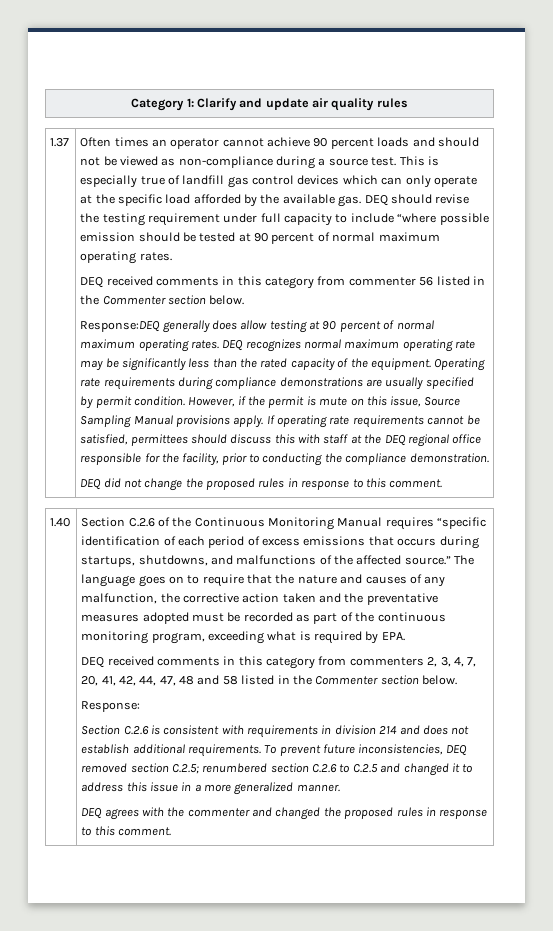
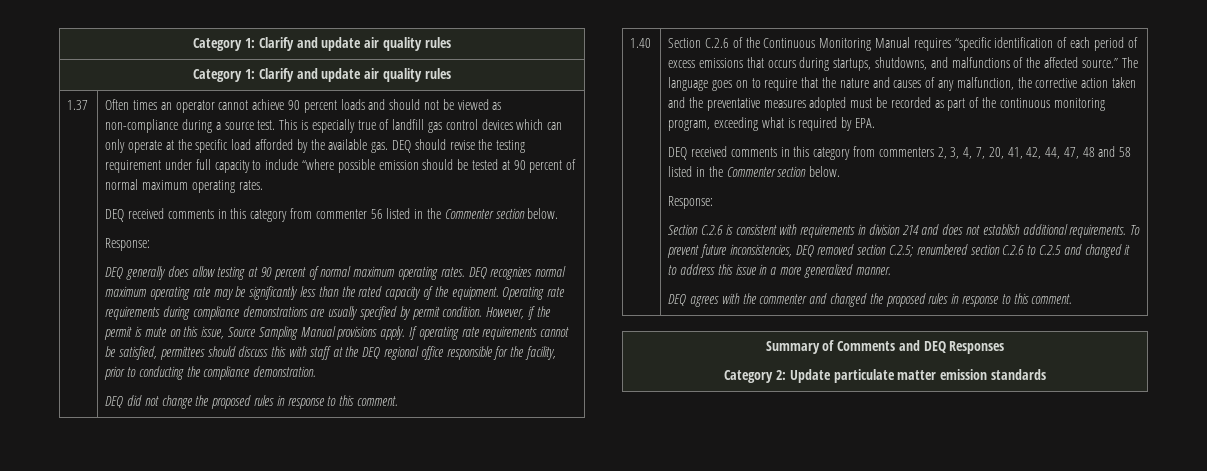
[131,98,408,111] Category 1: Clarify and update air quality rules -> [193,37,451,51] [193,68,451,82] Category 1: Clarify and update air quality rules // Category 1: Clarify and update air quality rules
[80,321,161,332] Response:DEQ -> [105,238,151,251] [105,267,124,279] Response: // DEQ
(171, 831) none -> [765,340,1005,354] [724,369,1046,383] // Summary of Comments and DEQ Responses // Category 2: Update particulate matter emission standards

